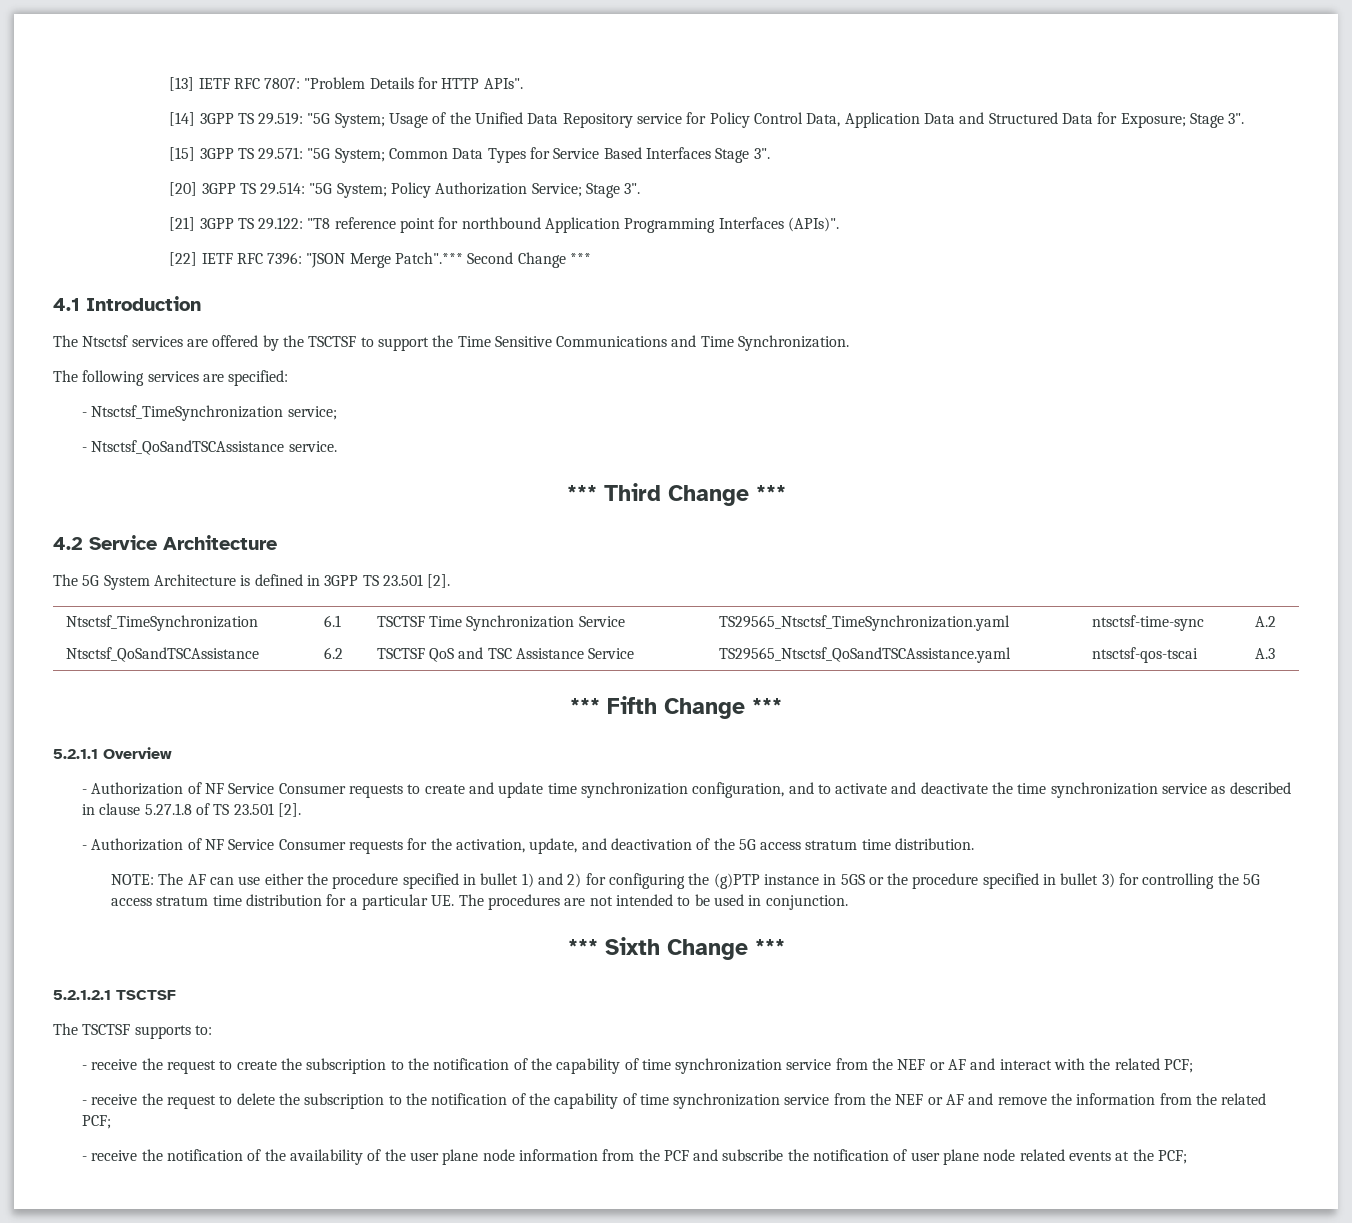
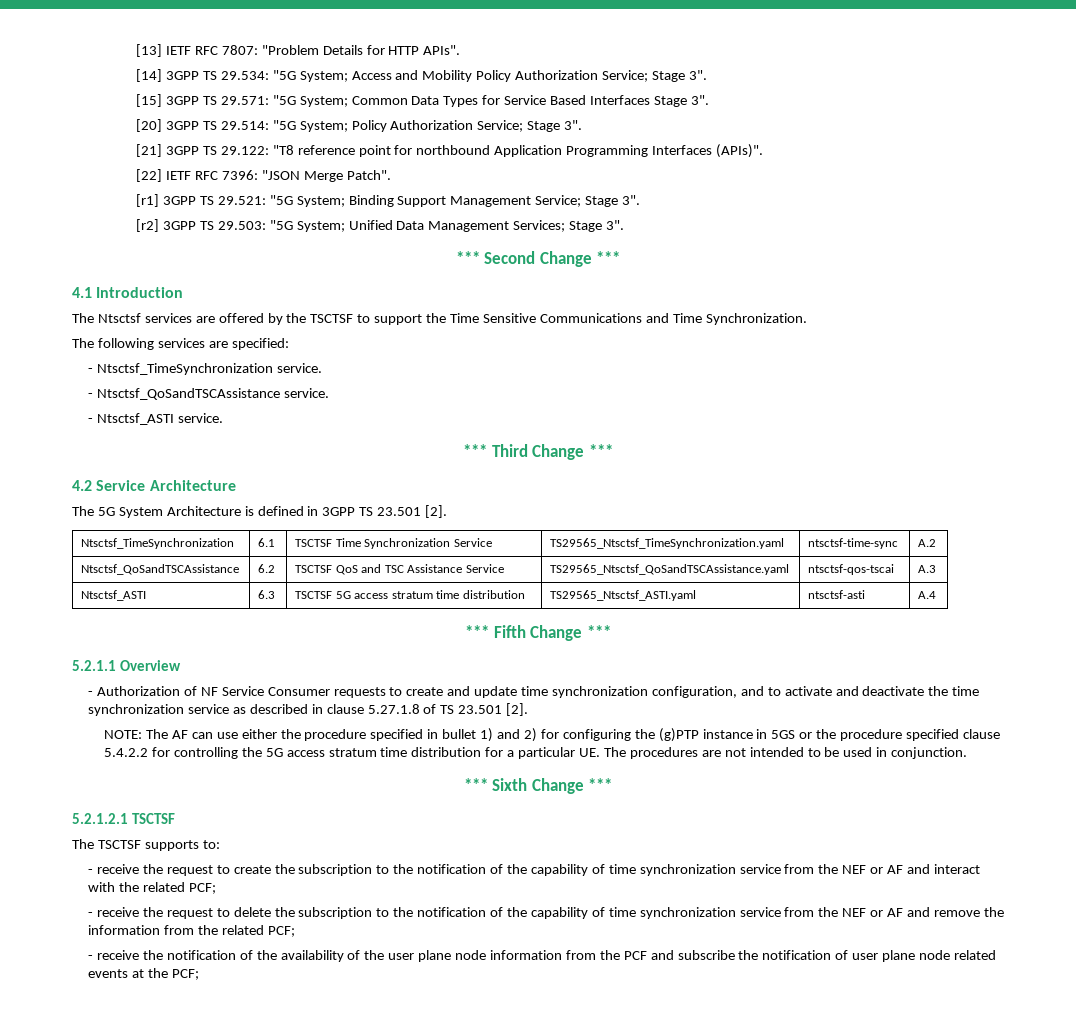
[258,112,1186,128] 29.519: "5G System; Usage of the Unified Data Repository service for Policy Control Data, Application Data and Structured Data for Exposure; -> [220,70,649,82] 29.534: "5G System; Access and Mobility Policy Authorization Service;
[395,252,464,264] Patch".*** -> [346,170,391,180] [136,194,641,207] [136,219,625,232] [455,251,480,264] Patch". // [r1] 3GPP TS 29.521: "5G System; Binding Support Management Service; Stage 3". // [r2] 3GPP TS 29.503: "5G System; Unified Data Management Services; Stage 3". // ***
[287,406,337,420] service; -> [276,363,322,373] service.
(337, 446) none -> [88,413,223,425] // - Ntsctsf_ASTI service.
(1275, 653) none -> [81,590,147,601] [258,590,276,599] [295,590,525,599] [550,590,697,601] [808,590,866,599] [918,591,937,599] // Ntsctsf_ASTI | 6.3 | TSCTSF 5G access stratum time distribution | TS29565_Ntsctsf_ASTI.yaml | ntsctsf-asti | A.4
[82,838,975,854] // - Authorization of NF Service Consumer requests for the activation, update, and deactivation of the 5G access stratum time distribution. -> (529, 709) none
[1043,873,1115,888] in bullet 3) -> [962,729,1000,739] [104,748,149,757] clause 5.4.2.2

